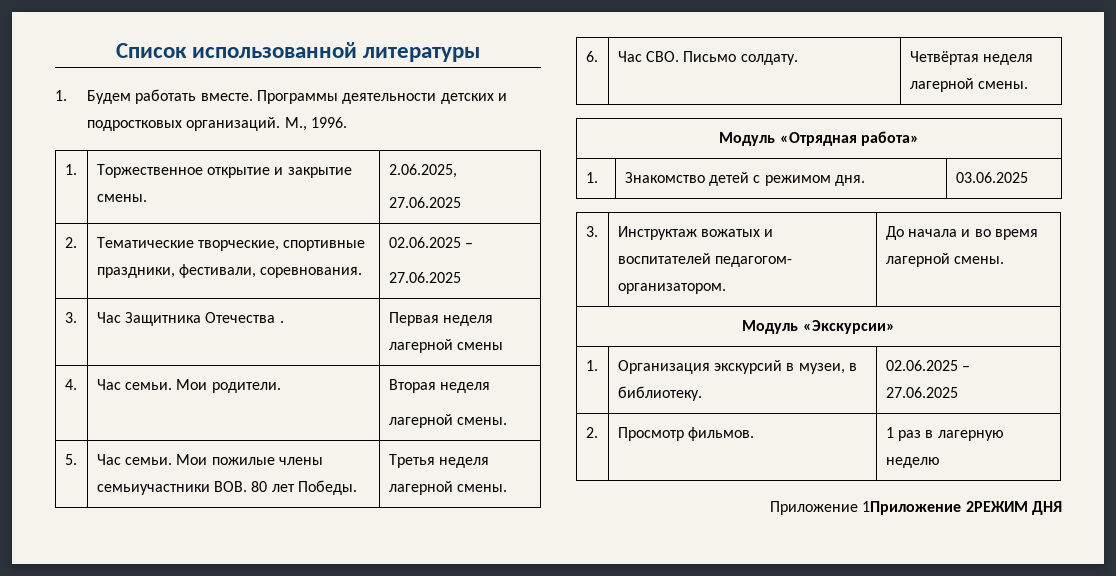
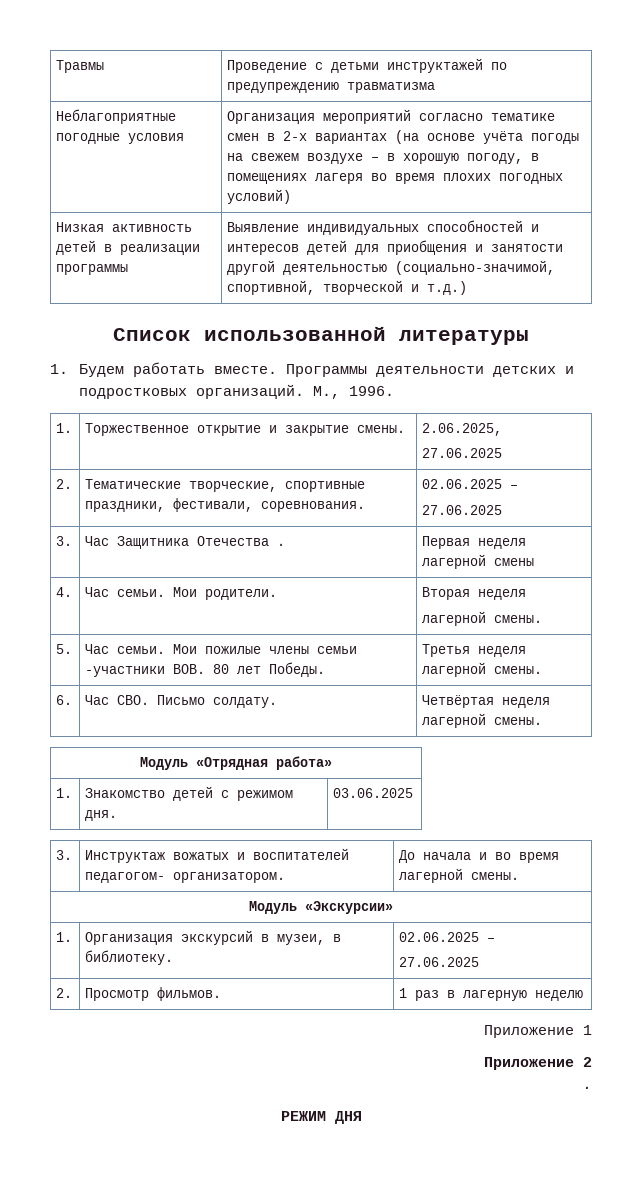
(115, 50) none -> [56,60,105,73] [227,58,508,73] [227,82,436,93] [56,109,177,124] [56,133,185,144] [227,109,556,124] [227,130,580,144] [227,153,540,164] [227,173,564,184] [227,189,292,204] [56,222,193,232] [56,240,201,255] [56,264,129,275] [227,220,540,235] [227,240,564,255] [227,260,556,275] [227,280,468,295] Травмы | Проведение с детьми инструктажей по предупреждению травматизма // Неблагоприятные погодные условия | Организация мероприятий согласно тематике смен в 2-х вариантах (на основе учёта погоды на свежем воздухе – в хорошую погоду, в помещениях лагеря во время плохих погодных условий) // Низкая активность детей в реализации программы | Выявление индивидуальных способностей и интересов детей для приобщения и занятости другой деятельностью (социально-значимой, спортивной, творческой и т.д.) //
[96,484,210,495] семьиучастники -> [317,646,358,654] [85,666,166,677] семьи -участники
[862,501,1028,515] 1Приложение 2РЕЖИМ -> [583,1025,592,1035] [484,1057,592,1070] [583,1086,592,1089] [280,1111,326,1121] 1 // Приложение 2 // . // РЕЖИМ

